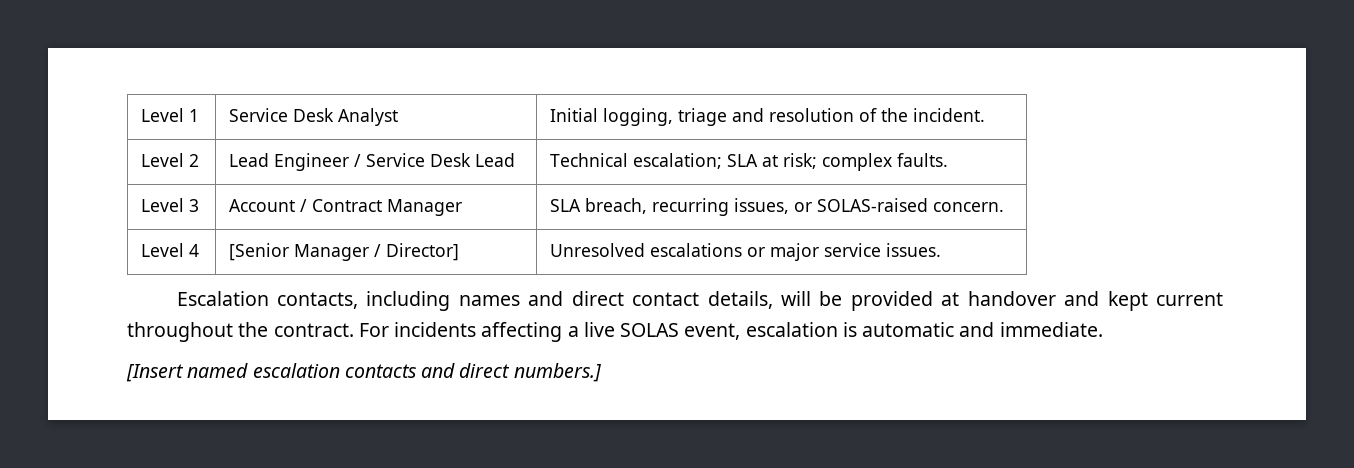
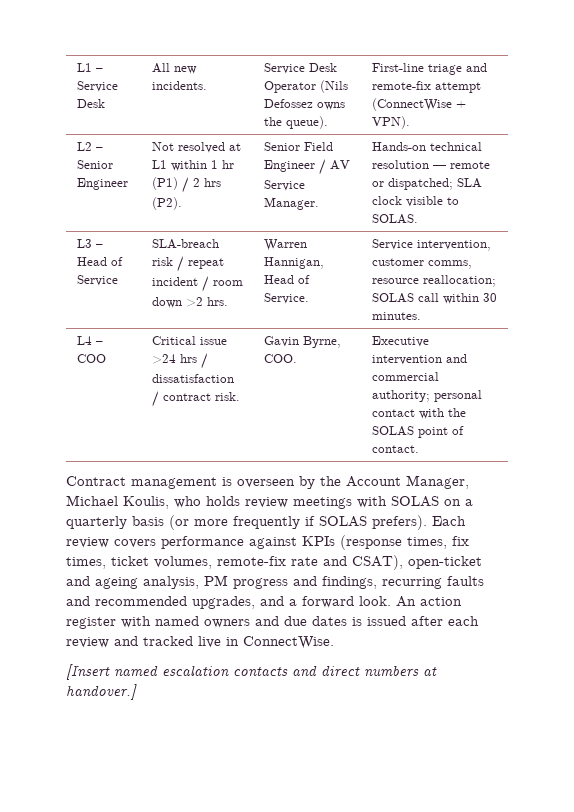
[141,108,200,122] [229,108,399,126] [550,108,986,126] [141,153,200,167] [229,153,516,171] [550,153,949,171] [141,198,200,212] [229,199,463,216] [550,198,1005,216] [141,243,200,257] [229,243,460,261] [550,243,942,261] [176,291,1224,311] [127,322,1103,342] Level 1 | Service Desk Analyst | Initial logging, triage and resolution of the incident. // Level 2 | Lead Engineer / Service Desk Lead | Technical escalation; SLA at risk; complex faults. // Level 3 | Account / Contract Manager | SLA breach, recurring issues, or SOLAS-raised concern. // Level 4 | [Senior Manager / Director] | Unresolved escalations or major service issues. // Escalation contacts, including names and direct contact details, will be provided at handover and kept current throughout the contract. For incidents affecting a live SOLAS event, escalation is automatic and immediate. -> [76,63,103,72] [76,81,118,92] [76,99,105,108] [151,63,197,74] [151,81,207,90] [263,63,337,74] [263,80,348,93] [263,99,345,110] [263,116,328,129] [371,63,487,75] [371,81,481,93] [371,98,466,111] [371,116,410,129] [76,142,103,151] [76,160,113,169] [76,178,128,190] [151,142,241,153] [151,160,234,171] [151,177,221,193] [151,197,182,210] [263,142,333,151] [263,159,350,175] [263,180,305,191] [263,197,319,210] [371,142,482,151] [371,160,490,169] [371,178,482,190] [371,196,459,207] [371,214,418,224] [76,239,103,248] [76,257,123,266] [76,275,118,286] [151,239,219,249] [151,256,224,272] [151,276,243,292] [151,297,228,308] [263,239,307,251] [263,257,324,269] [263,275,310,284] [263,293,309,304] [371,239,491,251] [371,258,472,269] [371,275,496,287] [371,293,497,304] [371,312,421,320] [76,336,103,345] [76,354,106,363] [151,336,227,345] [151,353,208,369] [151,374,234,383] [151,391,240,407] [263,336,341,348] [263,354,297,363] [371,336,429,347] [371,354,467,365] [371,372,439,381] [371,390,482,402] [371,408,466,419] [371,426,464,438] [371,445,419,453] [66,475,469,489] [66,495,473,509] [66,515,466,530] [66,535,469,550] [66,555,482,570] [66,575,484,589] [66,596,462,609] [66,616,479,629] [66,636,334,649] L1 – Service Desk | All new incidents. | Service Desk Operator (Nils Defossez owns the queue). | First-line triage and remote-fix attempt (ConnectWise + VPN). // L2 – Senior Engineer | Not resolved at L1 within 1 hr (P1) / 2 hrs (P2). | Senior Field Engineer / AV Service Manager. | Hands-on technical resolution — remote or dispatched; SLA clock visible to SOLAS. // L3 – Head of Service | SLA-breach risk / repeat incident / room down >2 hrs. | Warren Hannigan, Head of Service. | Service intervention, customer comms, resource reallocation; SOLAS call within 30 minutes. // L4 – COO | Critical issue >24 hrs / dissatisfaction / contract risk. | Gavin Byrne, COO. | Executive intervention and commercial authority; personal contact with the SOLAS point of contact. // Contract management is overseen by the Account Manager, Michael Koulis, who holds review meetings with SOLAS on a quarterly basis (or more frequently if SOLAS prefers). Each review covers performance against KPIs (response times, fix times, ticket volumes, remote-fix rate and CSAT), open-ticket and ageing analysis, PM progress and findings, recurring faults and recommended upgrades, and a forward look. An action register with named owners and due dates is issued after each review and tracked live in ConnectWise.
[513,363,601,382] numbers.] -> [364,666,437,677] [66,684,137,700] numbers at handover.]

